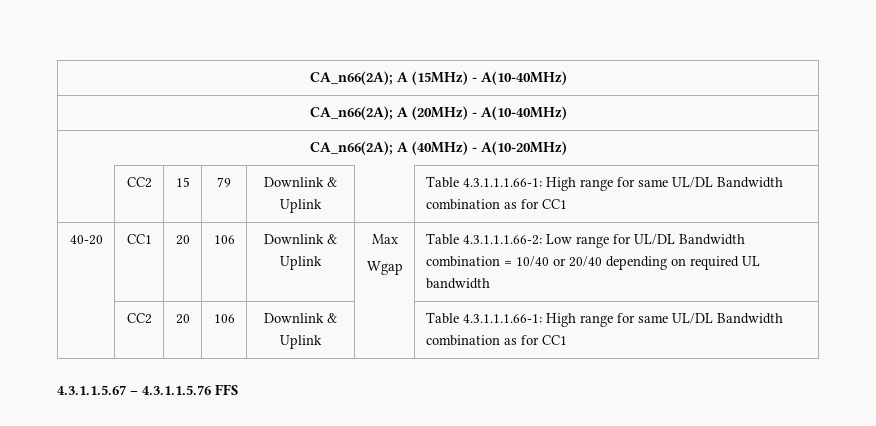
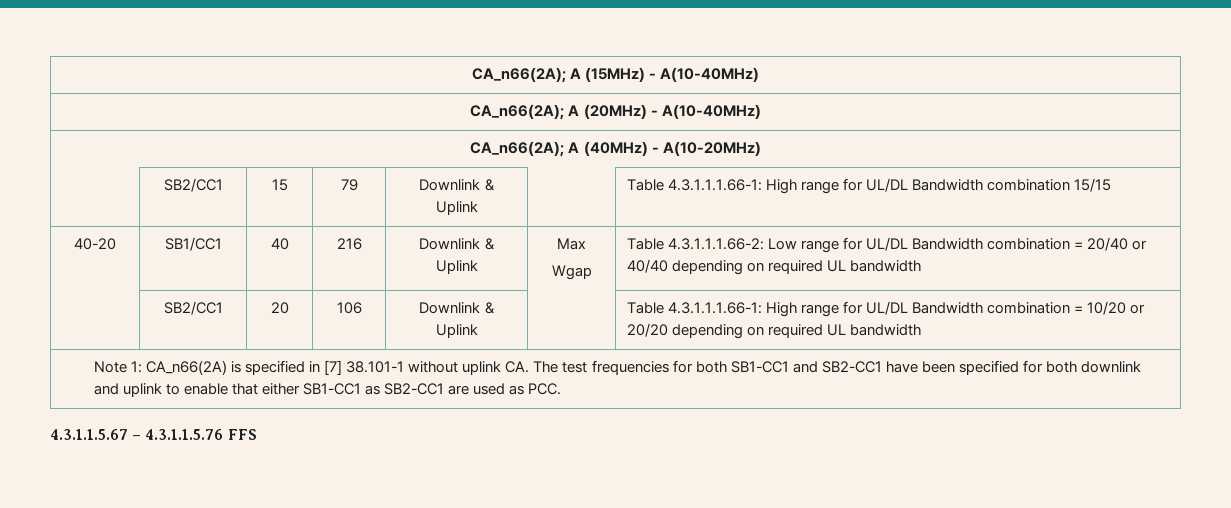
[126,177,152,188] CC2 -> [163,178,223,192] SB2/CC1
[637,177,783,188] [425,199,567,210] [69,235,103,245] [126,234,152,244] [175,235,190,245] [213,235,235,244] same UL/DL Bandwidth combination as for CC1 // 40-20 | CC1 | 20 | 106 -> [865,178,1111,192] [74,238,116,250] [164,237,222,251] [270,238,289,250] [336,238,362,250] UL/DL Bandwidth combination 15/15 // 40-20 | SB1/CC1 | 40 | 216
[515,256,602,267] 10/40 or 20/40 -> [1086,237,1148,251] [626,259,668,273] 20/40 or 40/40
[126,313,152,324] CC2 -> [163,301,223,315] SB2/CC1
[637,313,783,324] [425,335,567,346] same UL/DL Bandwidth combination as for CC1 -> [865,301,1146,315] [626,323,921,339] [93,360,1142,375] [93,383,562,397] UL/DL Bandwidth combination = 10/20 or 20/20 depending on required UL bandwidth // Note 1: CA_n66(2A) is specified in [7] 38.101-1 without uplink CA. The test frequencies for both SB1-CC1 and SB2-CC1 have been specified for both downlink and uplink to enable that either SB1-CC1 as SB2-CC1 are used as PCC.

